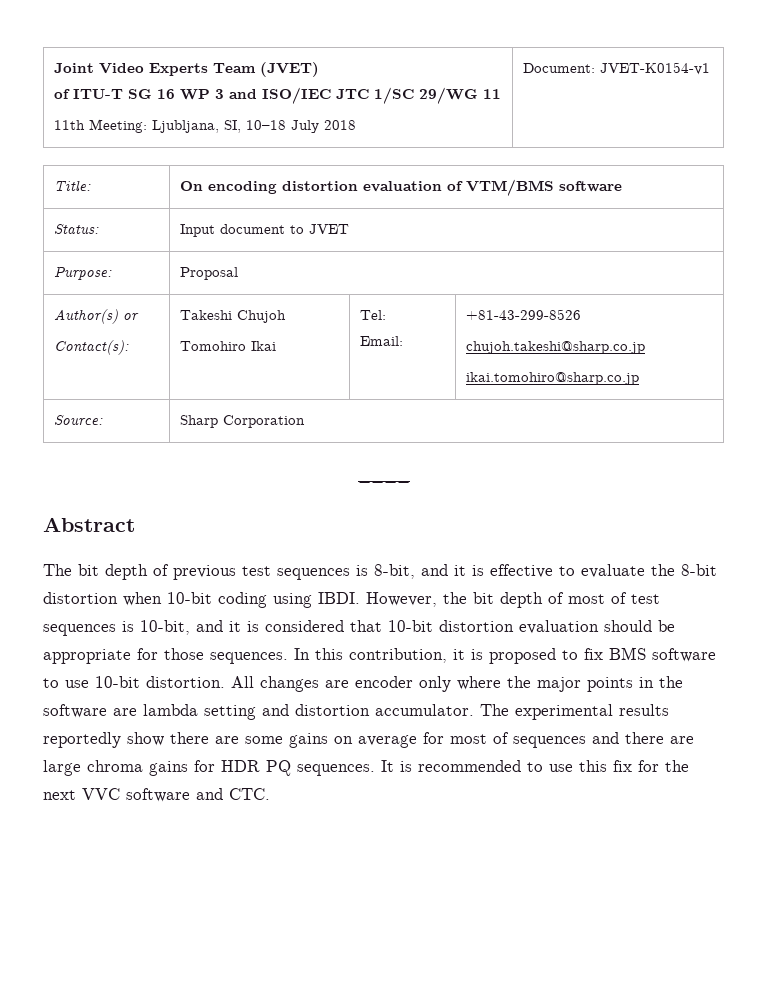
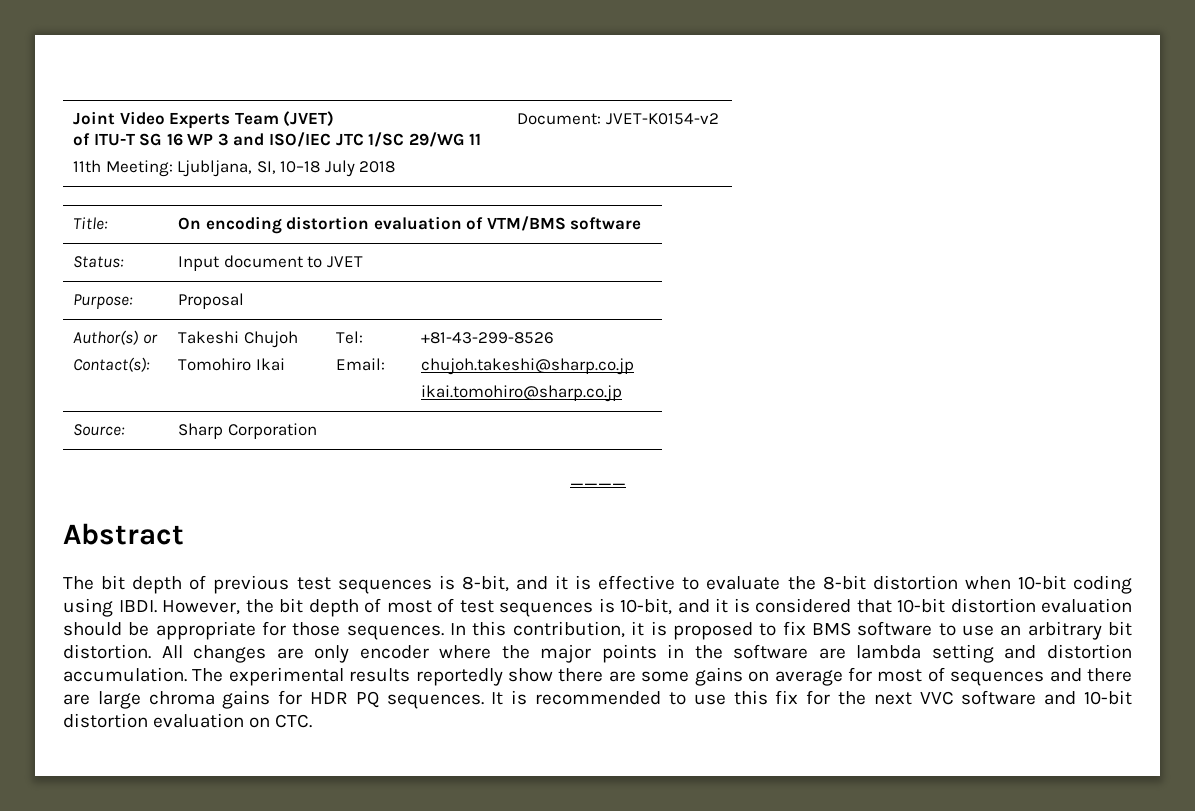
[600,62,711,75] JVET-K0154-v1 -> [605,113,719,125] JVET-K0154-v2
[95,676,140,688] 10-bit -> [1000,621,1133,640] an arbitrary bit
[355,676,451,692] encoder only -> [314,645,429,663] only encoder
[375,704,474,716] accumulator. -> [63,667,187,682] accumulation.
(223, 794) none -> [1084,690,1133,705] [63,713,271,728] 10-bit distortion evaluation on

